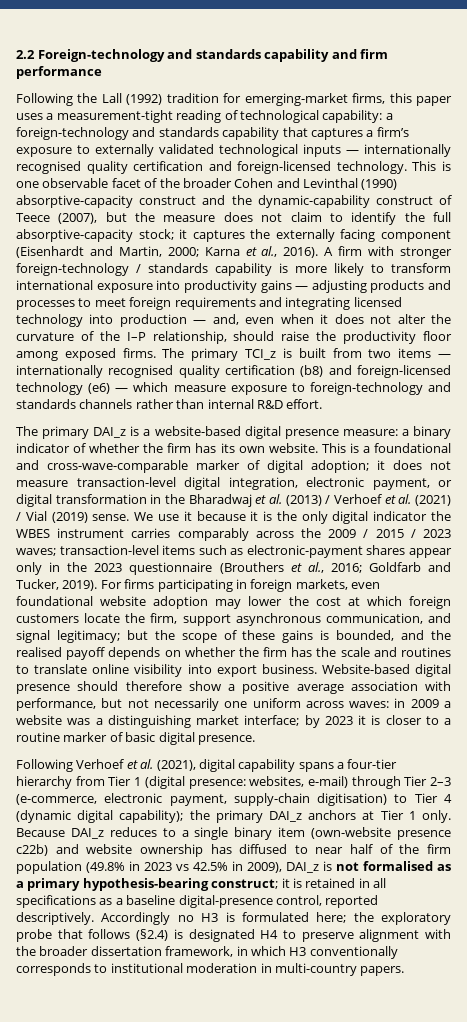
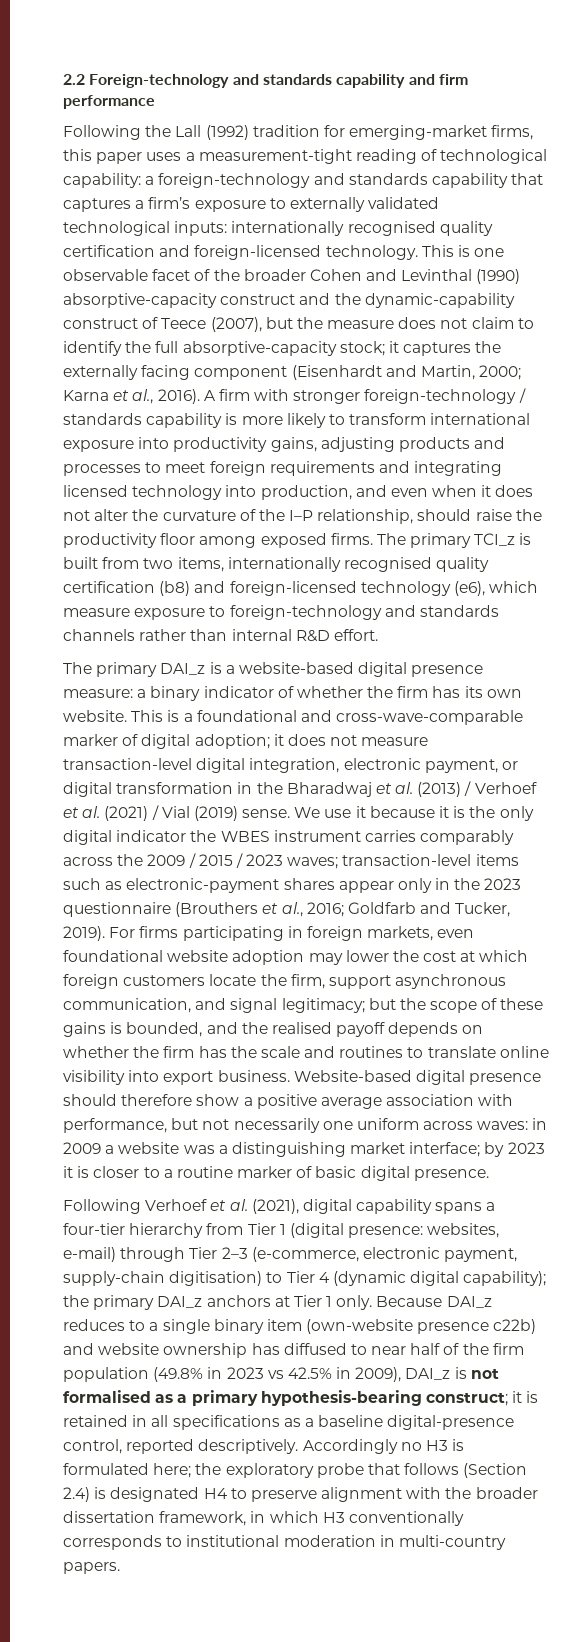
[303,144,359,157] inputs — -> [174,221,228,236] inputs:
[260,280,309,293] gains — -> [270,437,317,452] gains,
[119,314,239,327] production — and, -> [260,485,387,500] production, and
[398,348,451,358] items — -> [177,557,224,572] items,
[88,383,129,394] (e6) — -> [453,581,485,596] (e6),
[136,929,169,941] (§2.4) -> [463,1463,528,1478] [63,1487,90,1502] (Section 2.4)

